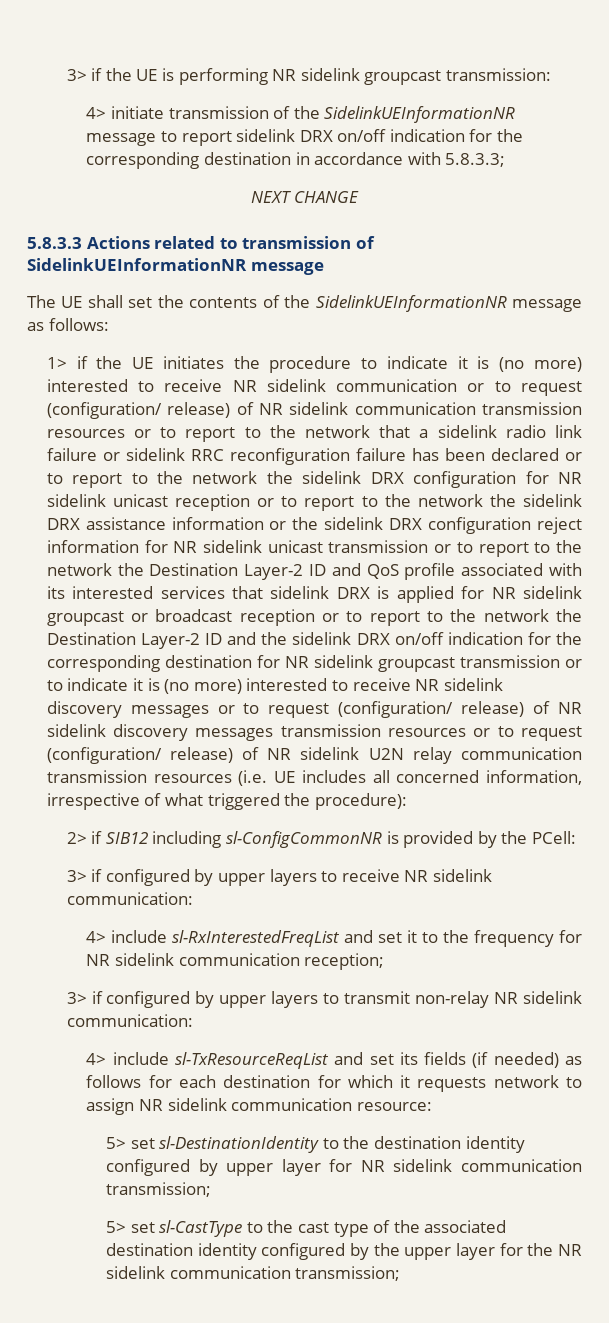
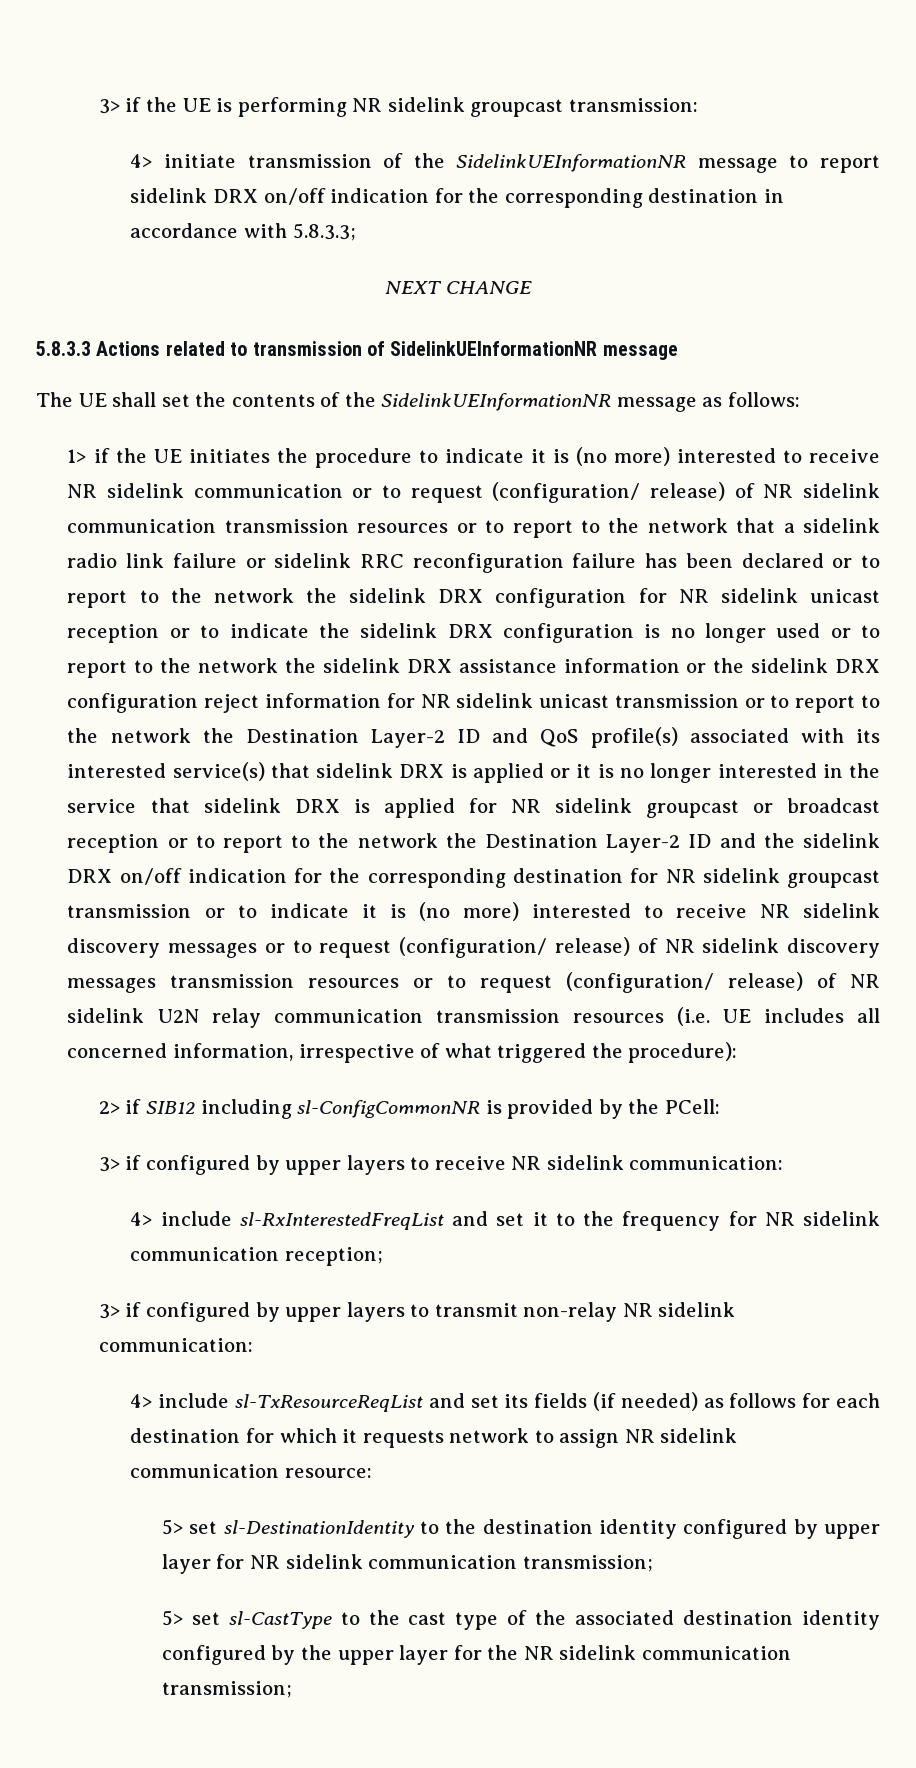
(298, 501) none -> [229,623,881,643] indicate the sidelink DRX configuration is no longer used or to
[404,563,456,580] profile -> [590,727,678,748] profile(s)
[160,586,225,599] services -> [172,762,880,783] [67,799,137,813] service(s) that sidelink DRX is applied or it is no longer interested in the service

